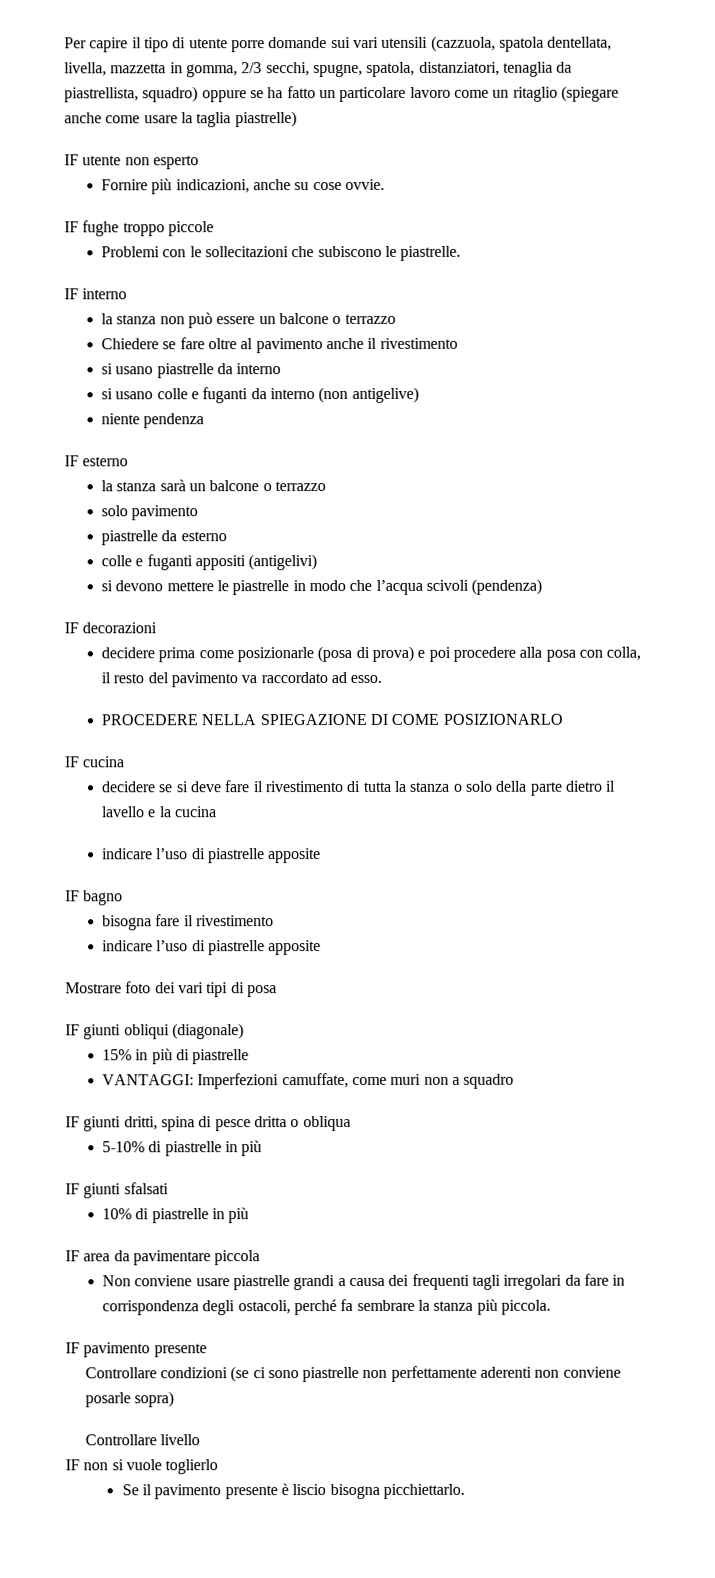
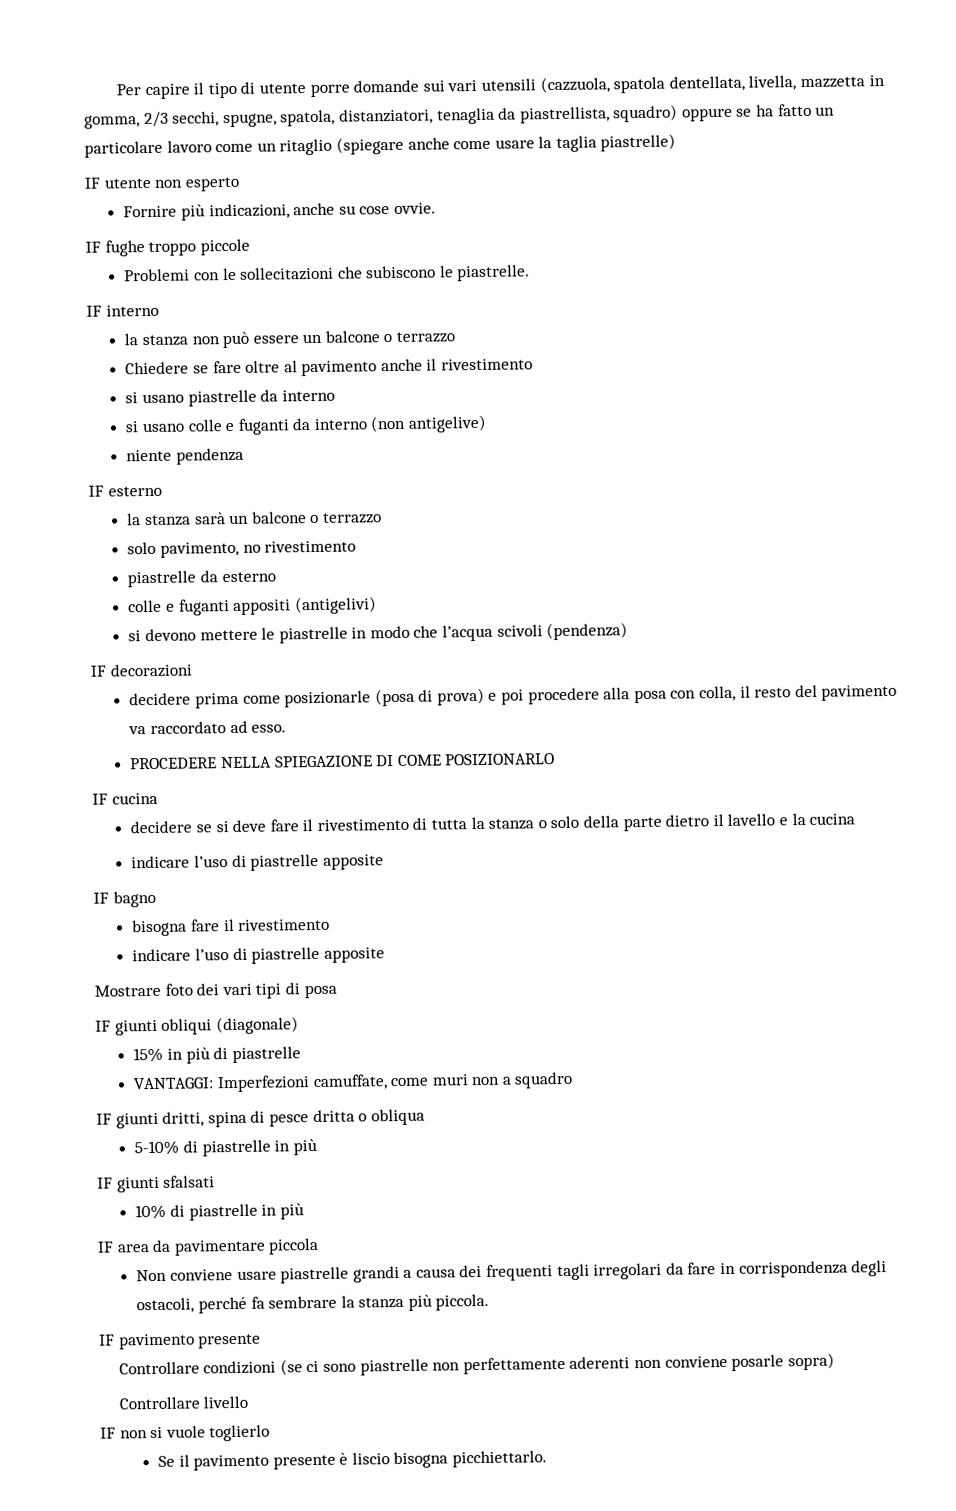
[131,505,199,521] pavimento -> [159,540,357,558] pavimento, no rivestimento

